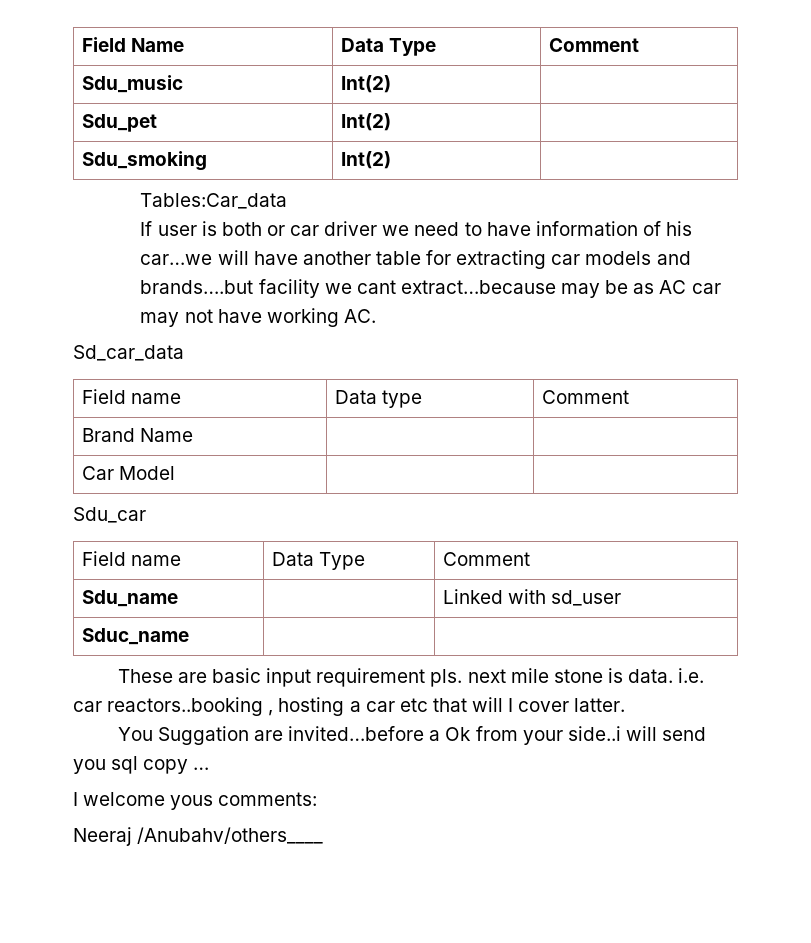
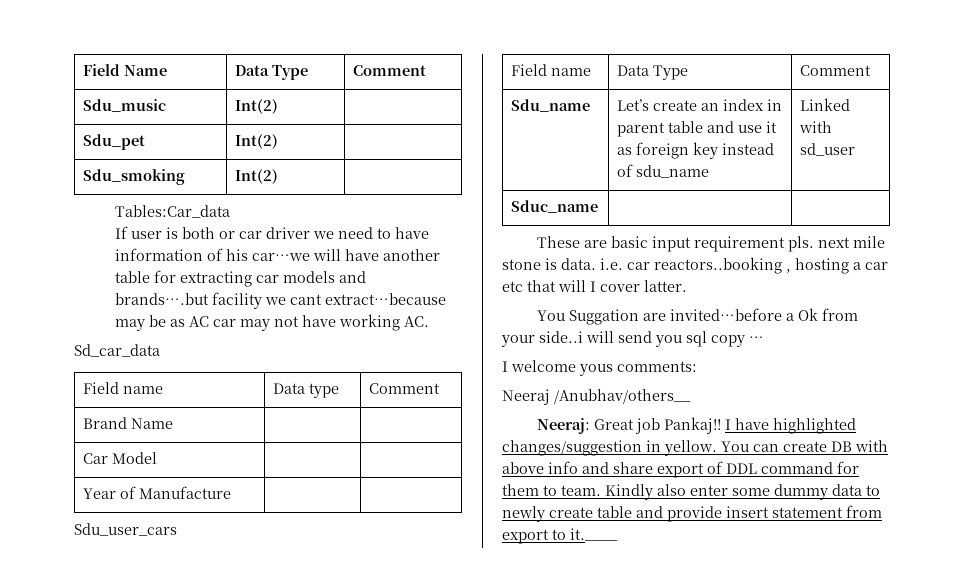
[73,507,146,523] // Sdu_car -> [83,486,232,499] [74,523,177,536] // Year of Manufacture | | // Sdu_user_cars
(178, 598) none -> [617,99,783,111] [617,121,778,137] [617,142,775,159] [617,164,710,178] Let’s create an index in parent table and use it as foreign key instead of sdu_name
[137,827,324,844] /Anubahv/others____ -> [554,389,691,404] [536,417,856,434] [502,440,888,456] [502,461,859,478] [502,484,880,500] [502,505,882,522] [502,528,618,544] /Anubhav/others__ // Neeraj: Great job Pankaj!! I have highlighted changes/suggestion in yellow. You can create DB with above info and share export of DDL command for them to team. Kindly also enter some dummy data to newly create table and provide insert statement from export to it.____

